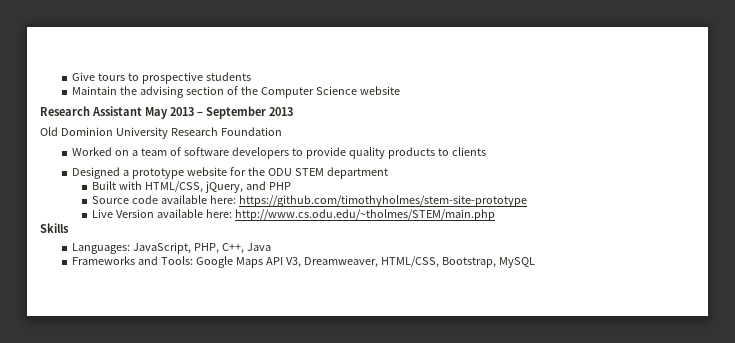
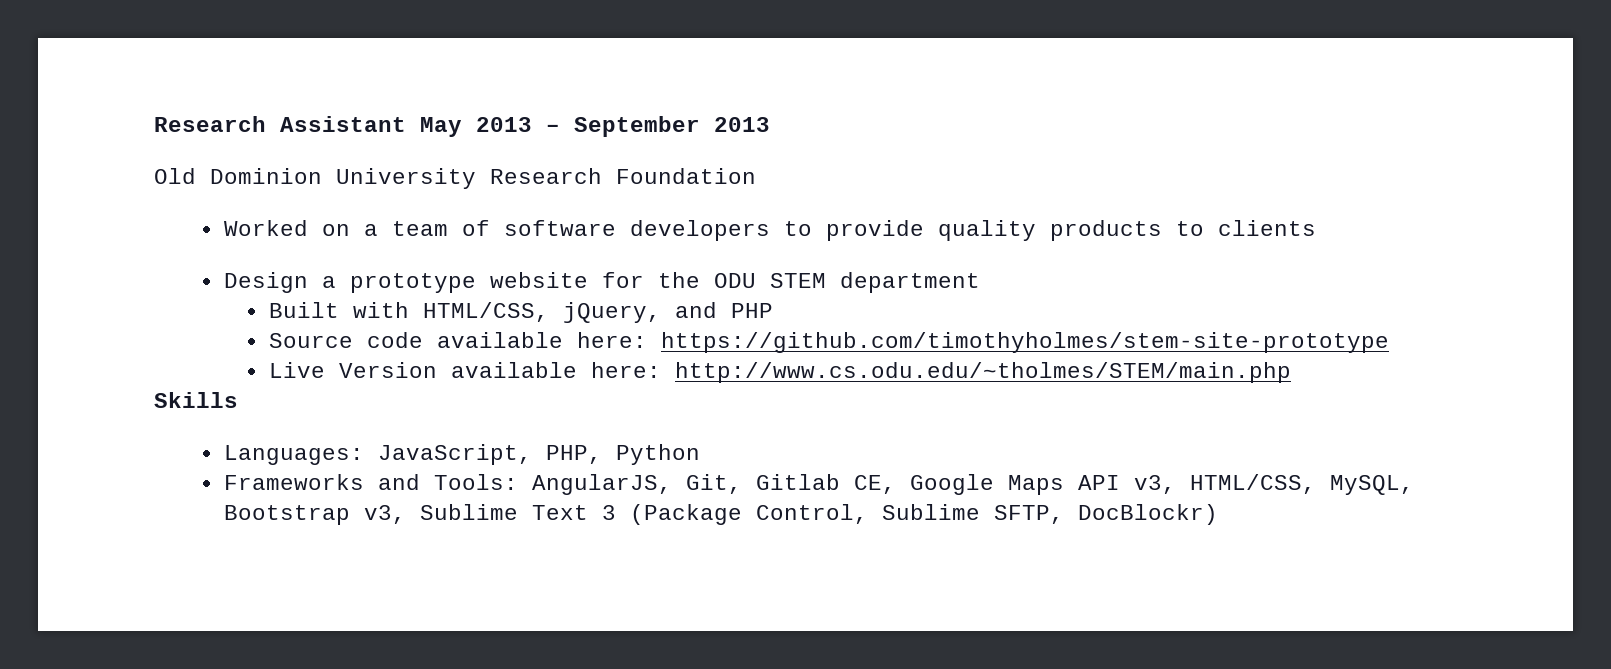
[72,72,252,84] [72,86,400,98] Give tours to prospective students // Maintain the advising section of the Computer Science website // -> (154, 124) none
[72,167,121,179] Designed -> [223,272,308,293] Design
[222,243,272,254] C++, Java -> [615,444,700,465] Python
[196,256,535,268] Google Maps API V3, Dreamweaver, HTML/CSS, Bootstrap, MySQL -> [531,474,1414,495] [223,504,1218,525] AngularJS, Git, Gitlab CE, Google Maps API v3, HTML/CSS, MySQL, Bootstrap v3, Sublime Text 3 (Package Control, Sublime SFTP, DocBlockr)

